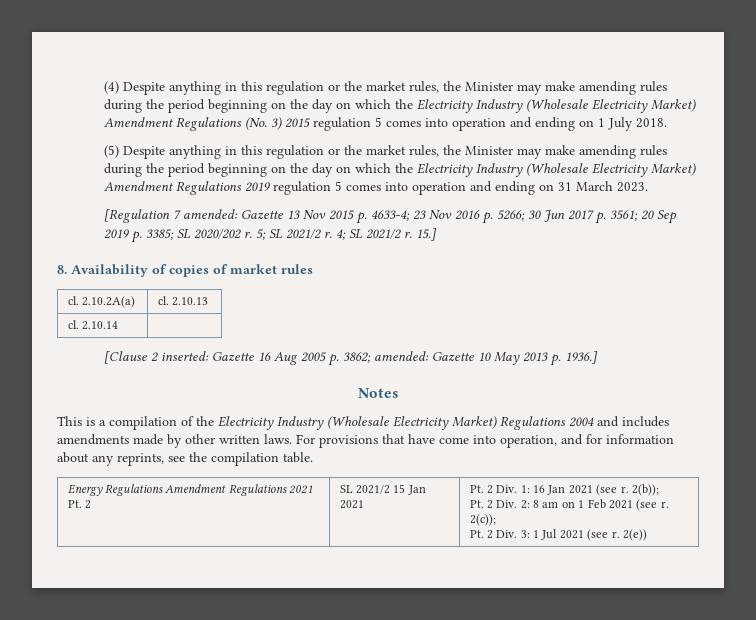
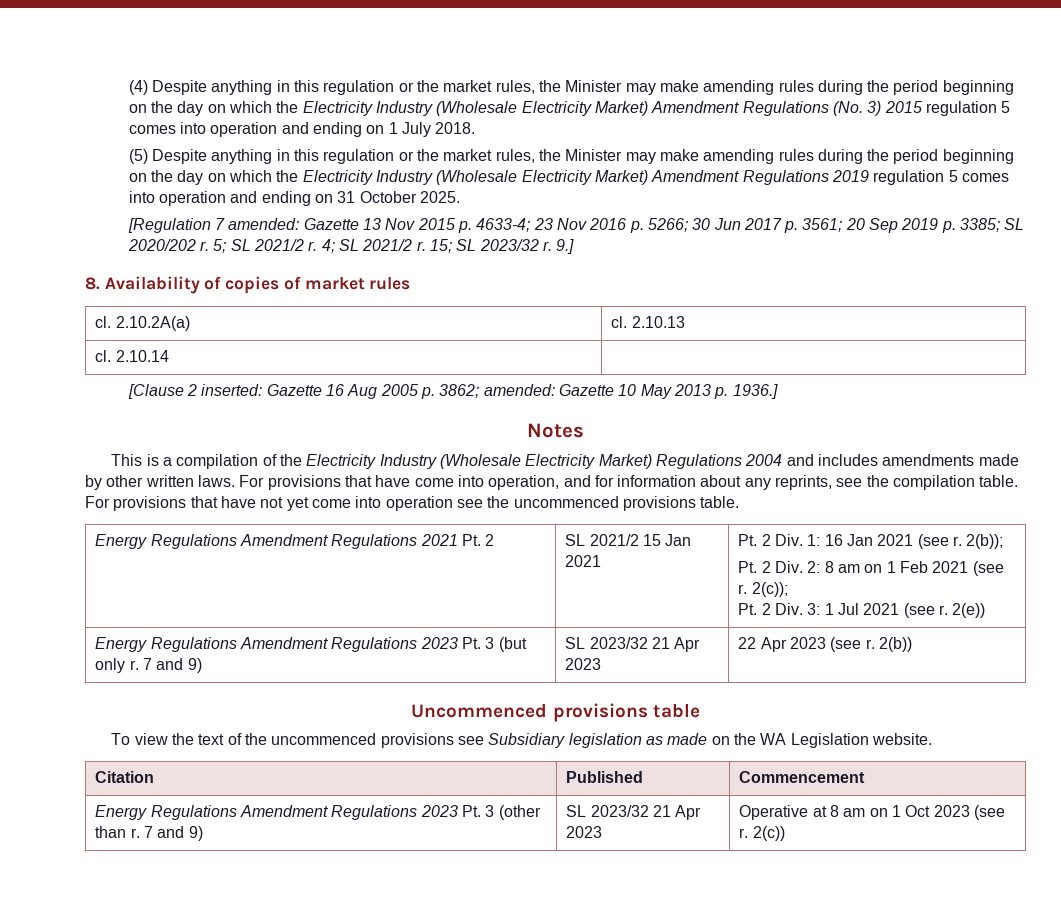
[576,181,649,192] March 2023. -> [359,191,460,203] October 2025.
[416,228,438,241] 15.] -> [429,239,575,254] 15; SL 2023/32 r. 9.]
(313, 457) none -> [85,496,740,511] For provisions that have not yet come into operation see the uncommenced provisions table.
(647, 535) none -> [95,637,527,652] [95,658,202,673] [565,637,701,652] [565,658,602,670] [738,637,912,652] [411,703,700,722] [111,733,932,748] [95,771,155,783] [566,771,644,783] [739,771,866,783] [95,805,541,820] [95,826,203,841] [566,805,702,820] [566,826,603,838] [739,805,1005,820] [739,826,785,841] // Energy Regulations Amendment Regulations 2023 Pt. 3 (but only r. 7 and 9) | SL 2023/32 21 Apr 2023 | 22 Apr 2023 (see r. 2(b)) // Uncommenced provisions table // To view the text of the uncommenced provisions see Subsidiary legislation as made on the WA Legislation website. // Citation | Published | Commencement // Energy Regulations Amendment Regulations 2023 Pt. 3 (other than r. 7 and 9) | SL 2023/32 21 Apr 2023 | Operative at 8 am on 1 Oct 2023 (see r. 2(c))

